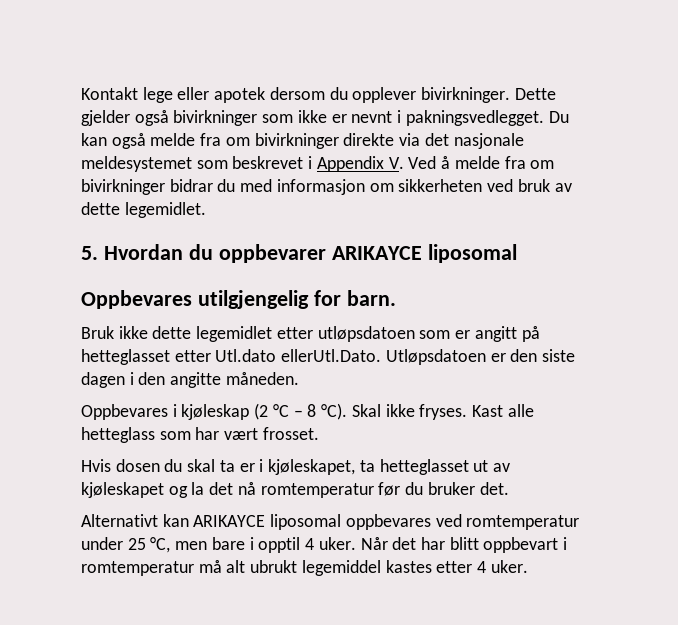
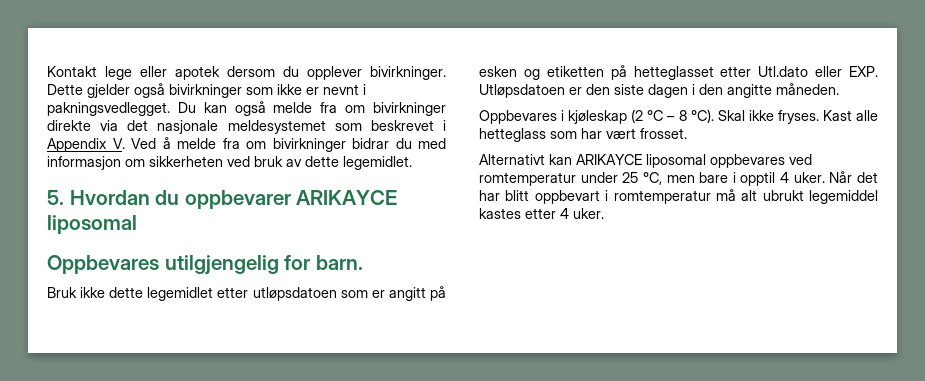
(540, 334) none -> [479,65,627,80] esken og etiketten på
[281,349,382,362] ellerUtl.Dato. -> [815,66,878,77] eller EXP.
[81,459,510,475] [81,482,509,498] // Hvis dosen du skal ta er i kjøleskapet, ta hetteglasset ut av kjøleskapet og la det nå romtemperatur før du bruker det. -> (687, 133) none

